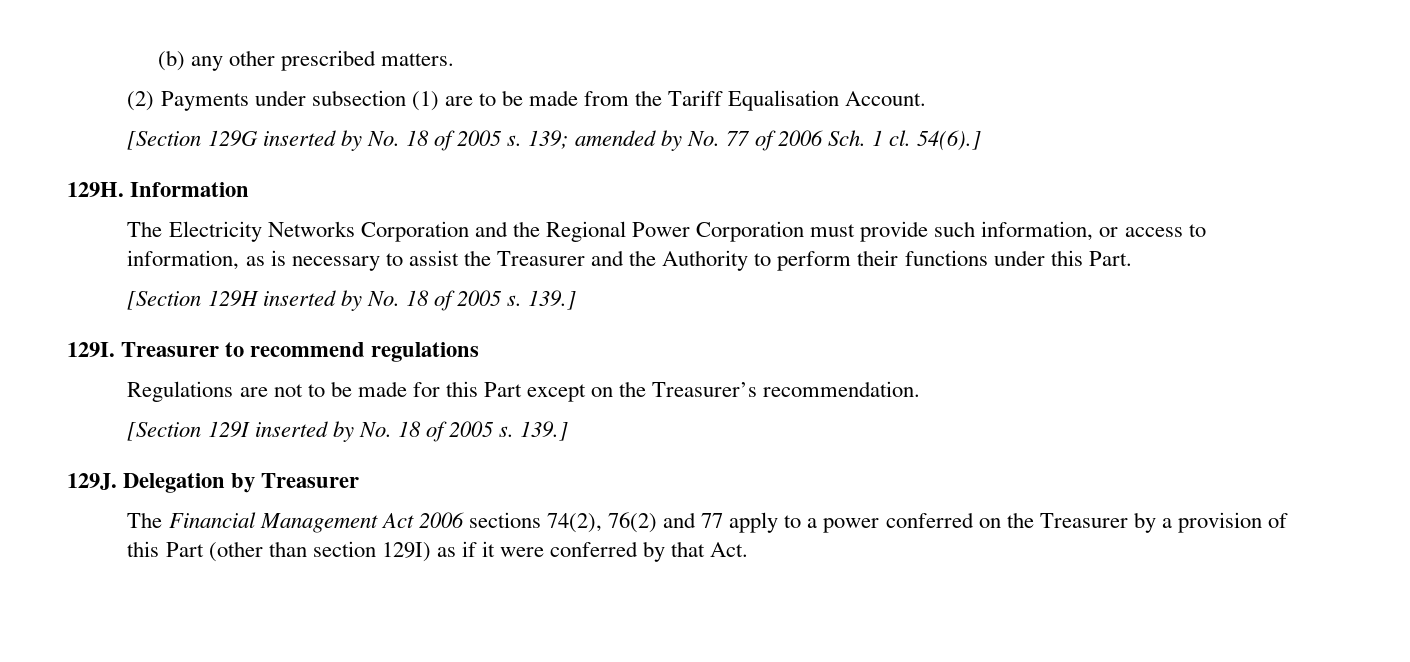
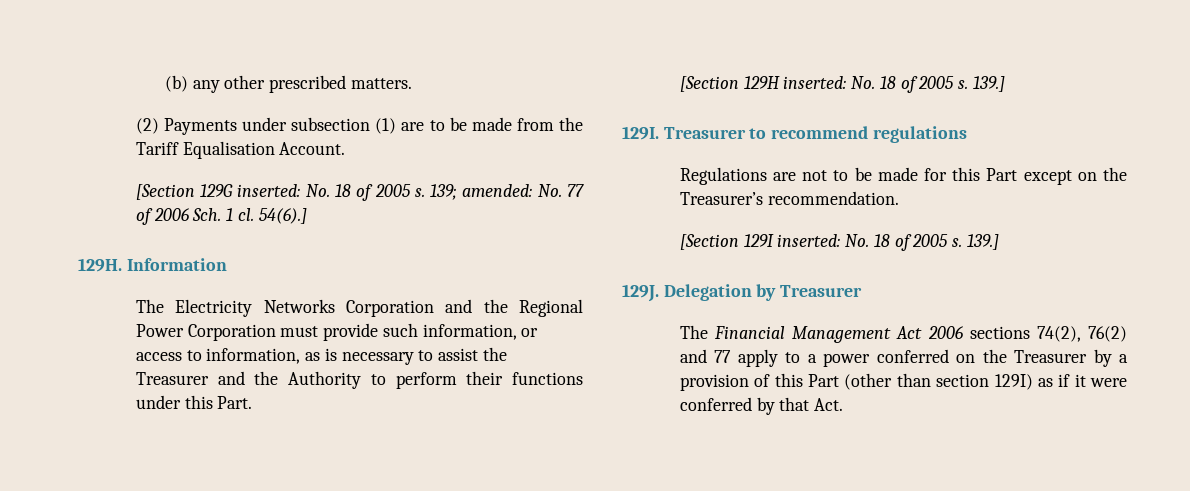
[262,130,362,151] inserted by -> [237,184,301,197] inserted:
[575,130,683,151] amended by -> [462,184,533,197] amended:
[262,290,362,311] inserted by -> [783,76,847,89] inserted:
[254,421,354,442] inserted by -> [777,234,841,247] inserted:

